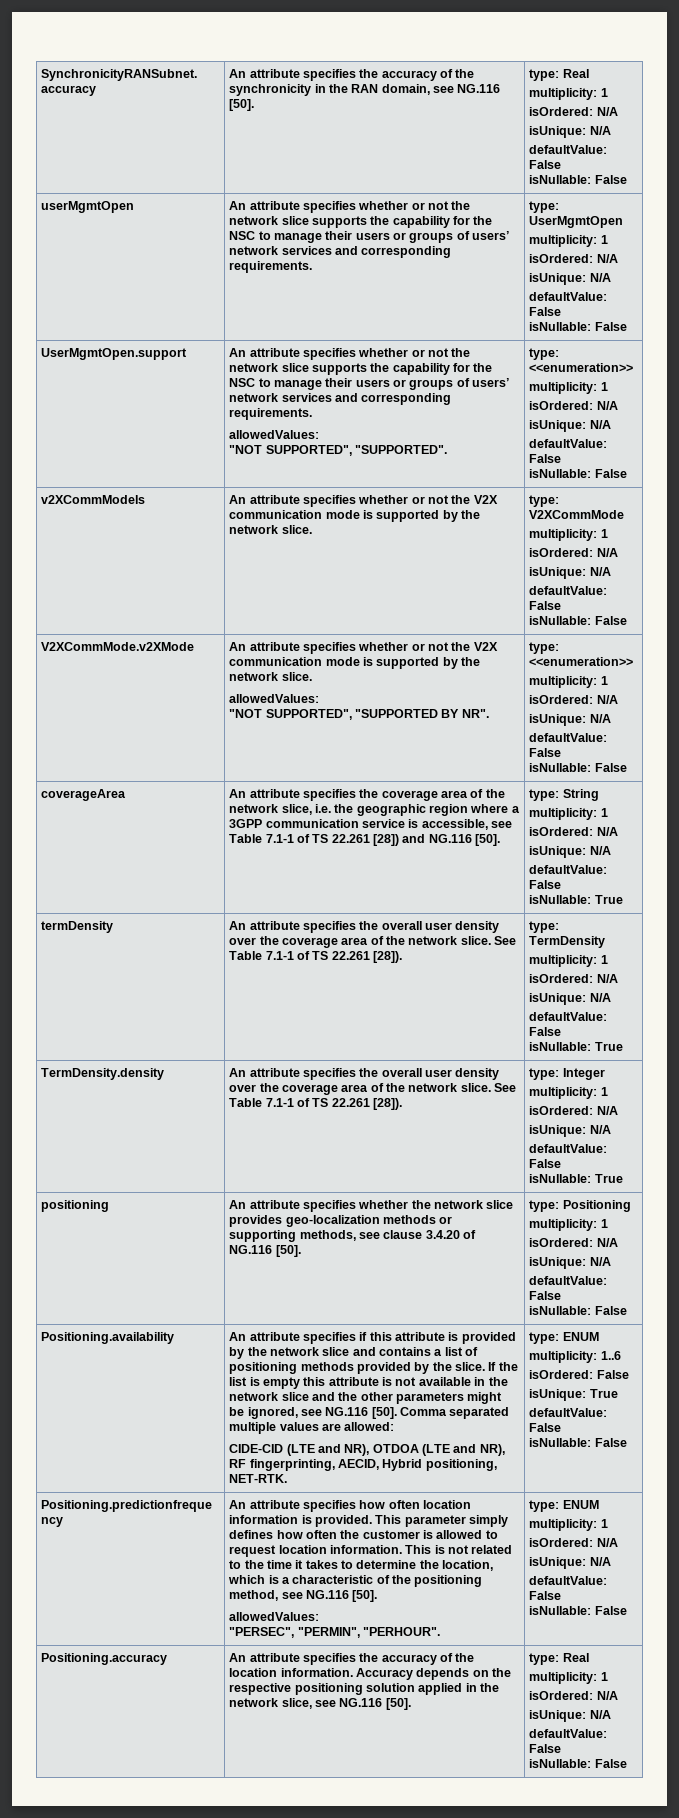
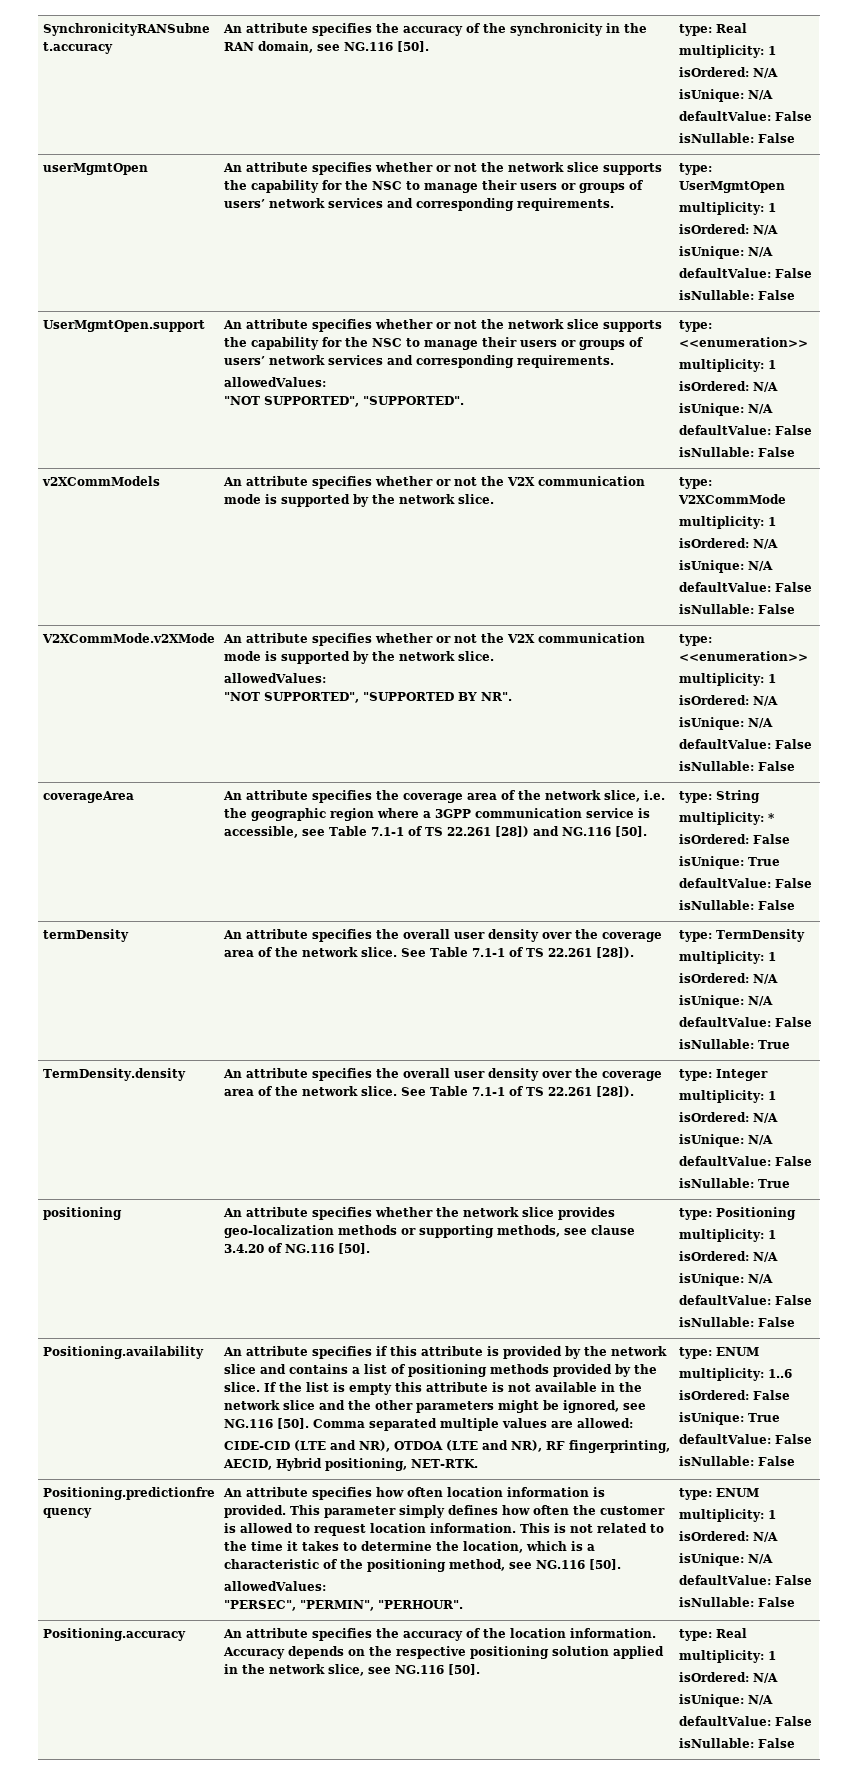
[600,808,608,817] [529,827,618,836] [529,846,611,858] [529,865,608,874] [529,880,562,889] [529,895,623,904] 1 // isOrdered: N/A // isUnique: N/A // defaultValue: False // isNullable: True -> [767,813,775,822] [678,834,790,844] [678,856,780,869] [678,878,812,888] [678,900,795,910] * // isOrdered: False // isUnique: True // defaultValue: False // isNullable: False

